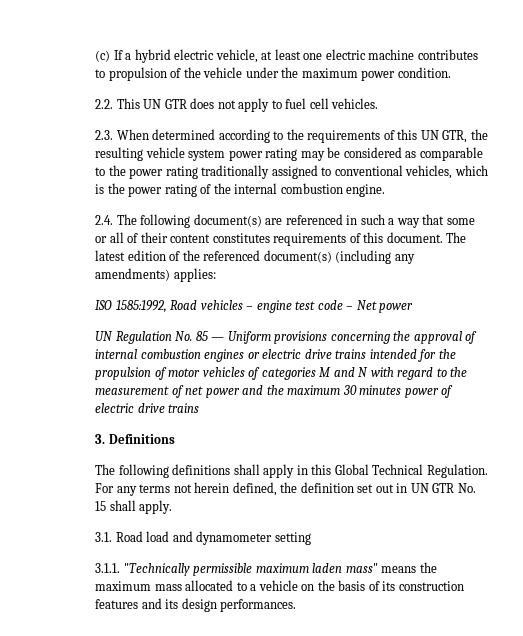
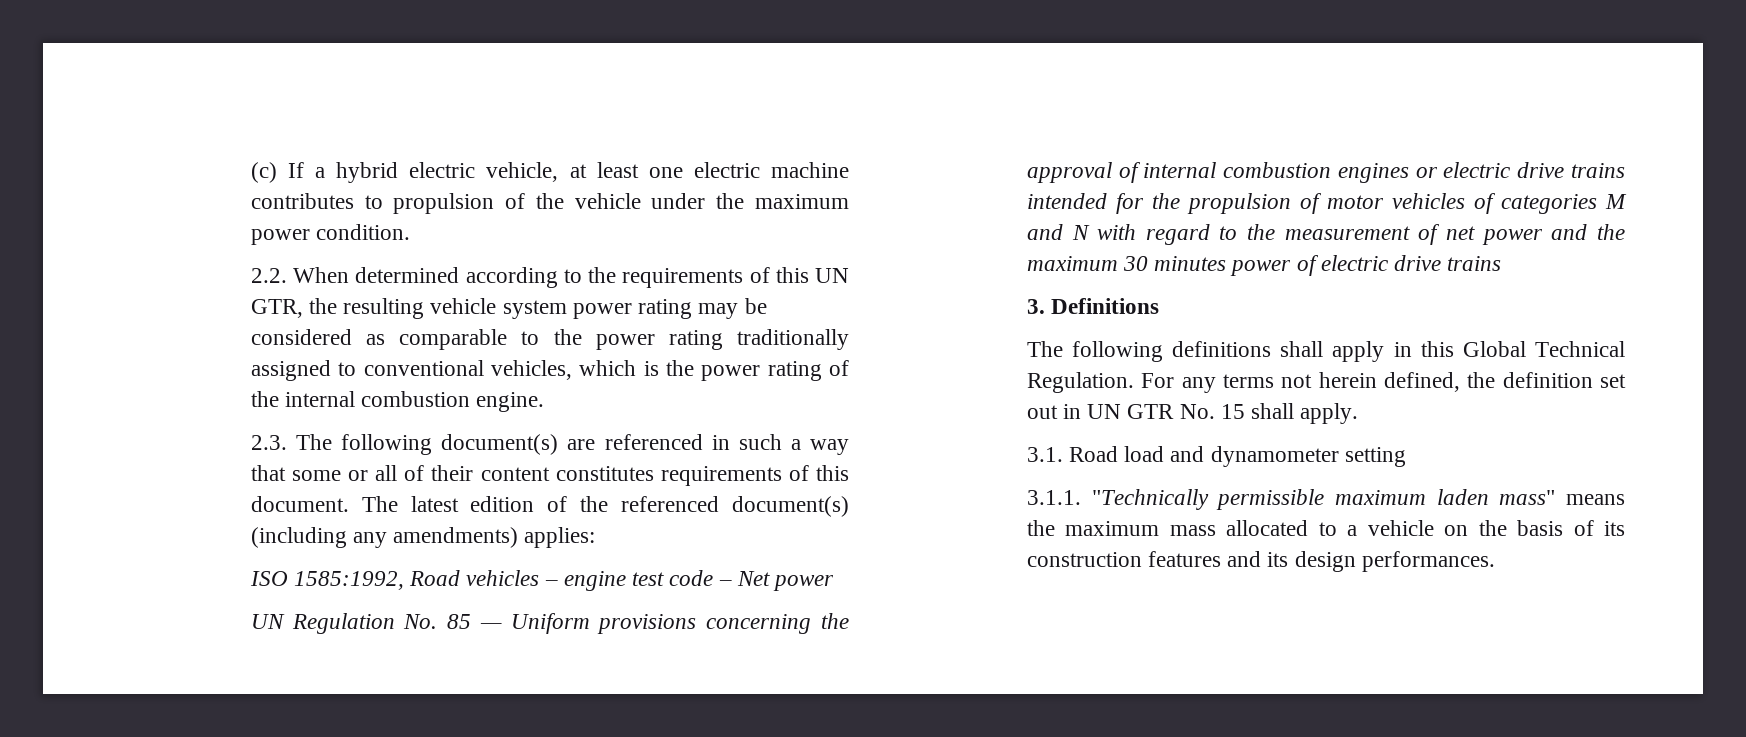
[116,98,379,112] [95,130,114,140] This UN GTR does not apply to fuel cell vehicles. // 2.3. -> (287, 275) none
[95,215,114,225] 2.4. -> [250,435,287,450] 2.3.

